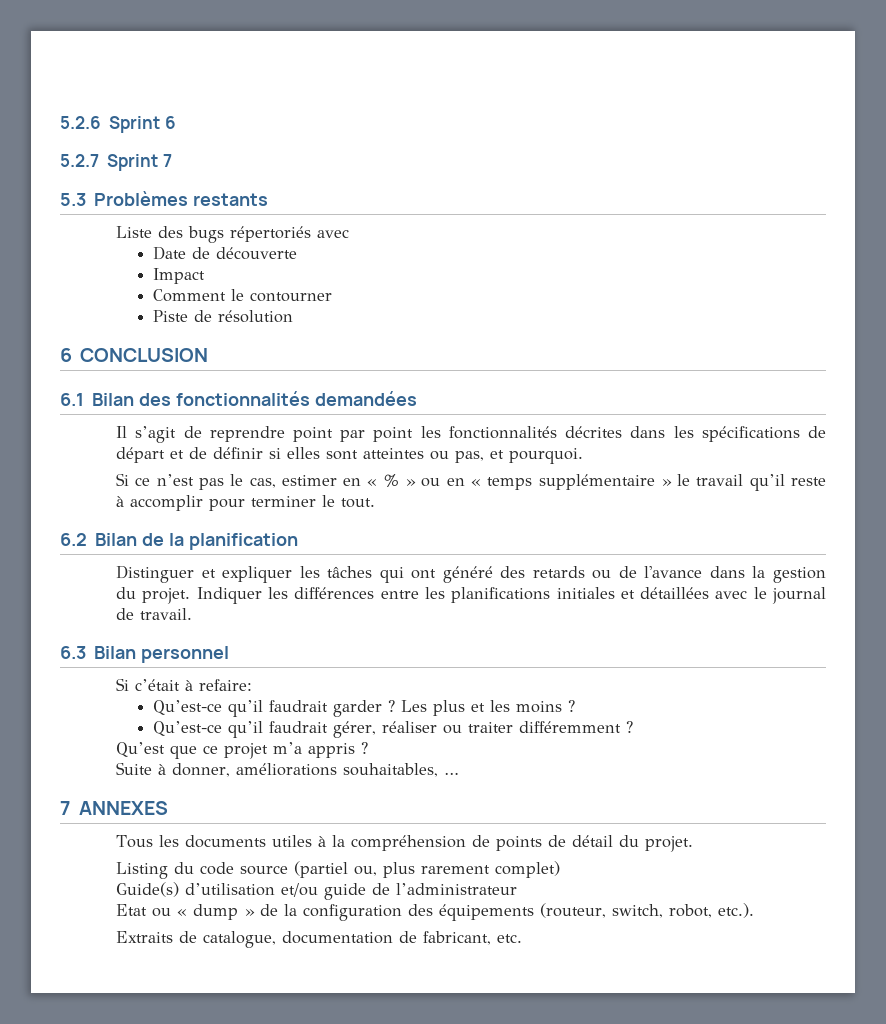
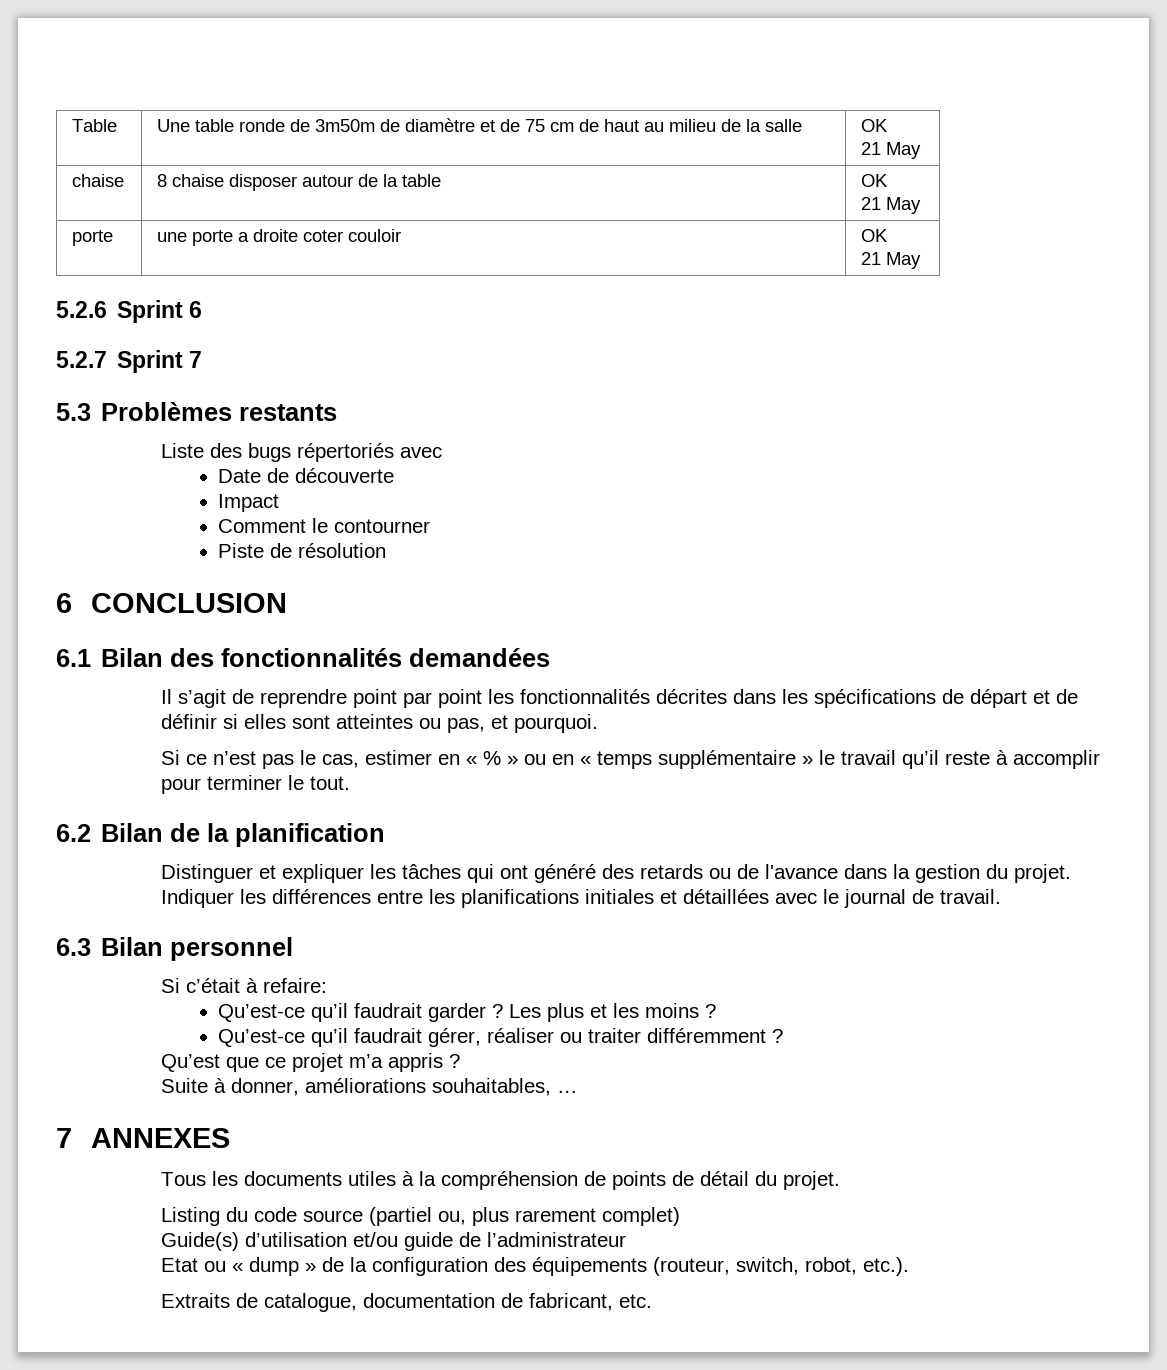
(60, 122) none -> [72,119,118,132] [157,118,803,132] [861,119,889,132] [861,142,922,159] [72,174,125,187] [157,174,442,191] [861,174,889,187] [861,197,922,214] [72,230,114,246] [157,229,402,246] [861,229,889,242] [861,252,922,269] Table | Une table ronde de 3m50m de diamètre et de 75 cm de haut au milieu de la salle | OK // 21 May // chaise | 8 chaise disposer autour de la table | OK // 21 May // porte | une porte a droite coter couloir | OK // 21 May //

